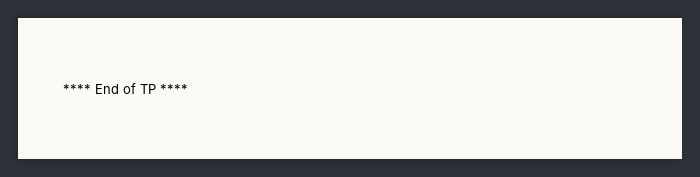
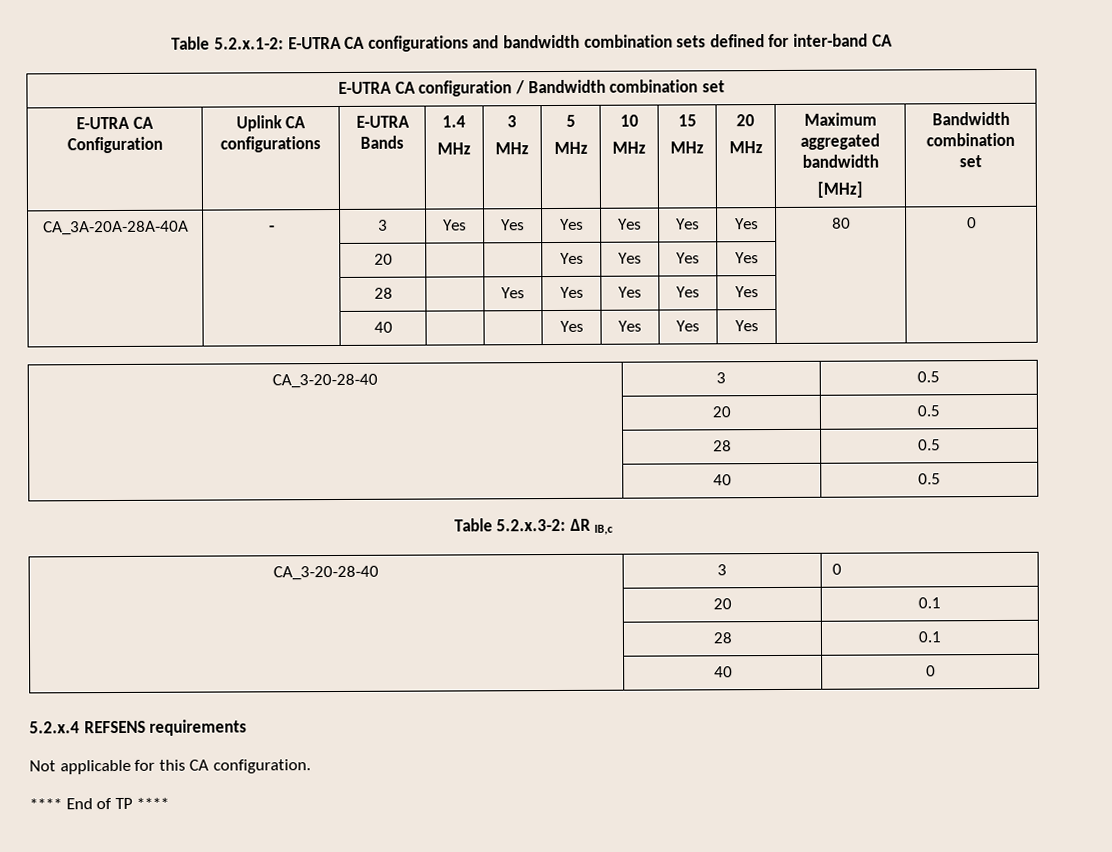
(63, 89) none -> [171,33,893,52] [338,79,725,97] [76,116,154,130] [66,136,163,154] [235,115,307,132] [220,136,321,153] [355,115,410,128] [360,135,404,149] [442,115,466,128] [437,142,471,155] [507,115,517,128] [495,142,529,155] [565,114,576,127] [553,141,588,155] [619,114,639,127] [612,141,646,154] [677,114,697,127] [670,141,704,154] [736,114,755,127] [728,141,763,154] [803,112,877,126] [800,133,880,150] [801,154,879,168] [817,181,863,198] [931,111,1010,126] [926,132,1015,147] [959,155,982,168] [42,220,189,236] [268,225,275,232] [378,219,388,231] [443,219,467,231] [501,219,525,231] [559,218,584,230] [618,218,642,230] [676,218,700,230] [734,218,759,230] [831,217,851,229] [966,217,977,229] [373,253,393,265] [559,252,584,264] [618,252,642,264] [676,252,700,264] [734,252,759,264] [373,287,393,299] [501,287,525,299] [559,286,584,298] [618,286,642,298] [676,286,700,298] [734,286,759,298] [373,321,393,333] [559,320,584,332] [618,320,642,332] [676,320,700,332] [734,320,759,332] [272,373,378,389] [716,372,726,384] [917,371,940,383] [711,406,731,418] [917,405,940,417] [712,440,732,452] [918,439,941,451] [712,474,732,486] [918,473,941,485] [453,518,614,535] [273,565,379,581] [717,564,727,576] [832,563,843,575] [712,598,732,610] [918,597,941,609] [712,632,732,644] [918,631,941,643] [713,666,733,678] [925,665,936,677] [29,719,248,736] [29,759,311,775] Table 5.2.x.1-2: E-UTRA CA configurations and bandwidth combination sets defined for inter-band CA // E-UTRA CA configuration / Bandwidth combination set // E-UTRA CA Configuration | Uplink CA configurations | E-UTRA Bands | 1.4 // MHz | 3 // MHz | 5 // MHz | 10 // MHz | 15 // MHz | 20 // MHz | Maximum aggregated bandwidth // [MHz] | Bandwidth combination set // CA_3A-20A-28A-40A | - | 3 | Yes | Yes | Yes | Yes | Yes | Yes | 80 | 0 // | | 20 | | | Yes | Yes | Yes | Yes | | // | | 28 | | Yes | Yes | Yes | Yes | Yes | | // | | 40 | | | Yes | Yes | Yes | Yes | | // CA_3-20-28-40 | 3 | 0.5 // | 20 | 0.5 // | 28 | 0.5 // | 40 | 0.5 // Table 5.2.x.3-2: ΔR IB,c // CA_3-20-28-40 | 3 | 0 // | 20 | 0.1 // | 28 | 0.1 // | 40 | 0 // 5.2.x.4 REFSENS requirements // Not applicable for this CA configuration. //

